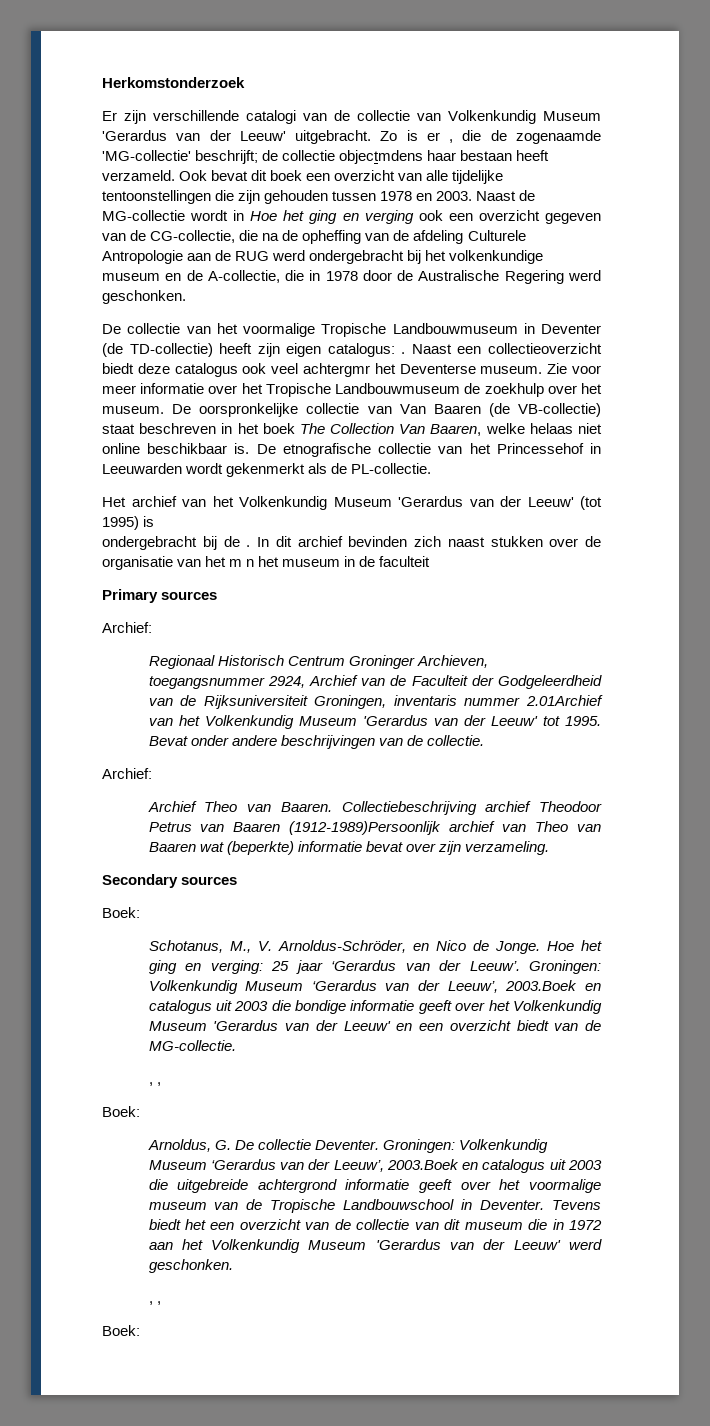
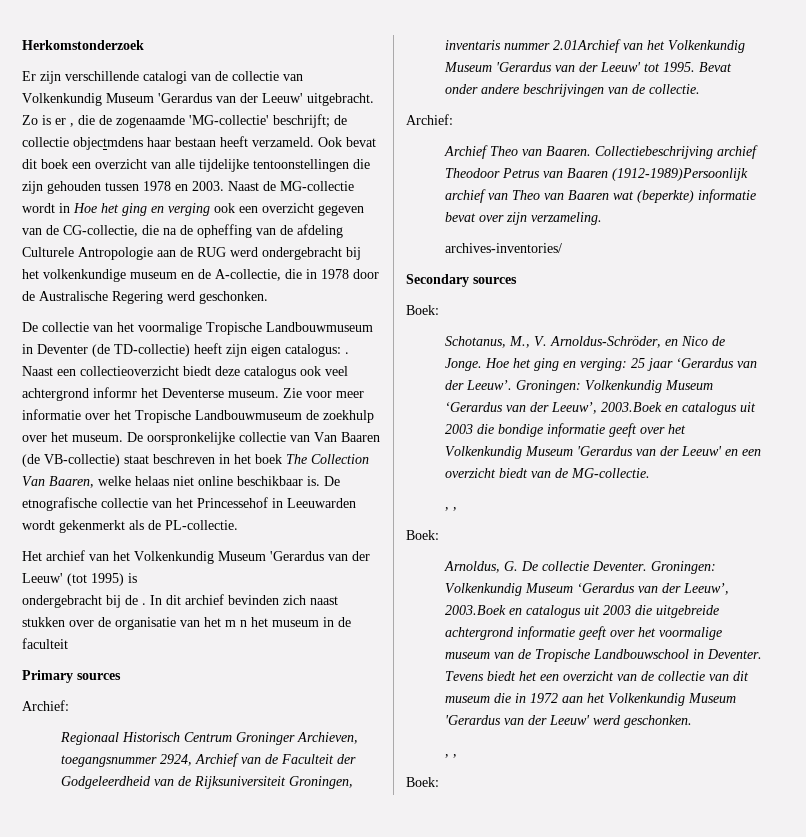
[303,363,370,377] achtergmr -> [22,387,137,401] achtergrond informr
(549, 848) none -> [444,243,562,253] // archives-inventories/

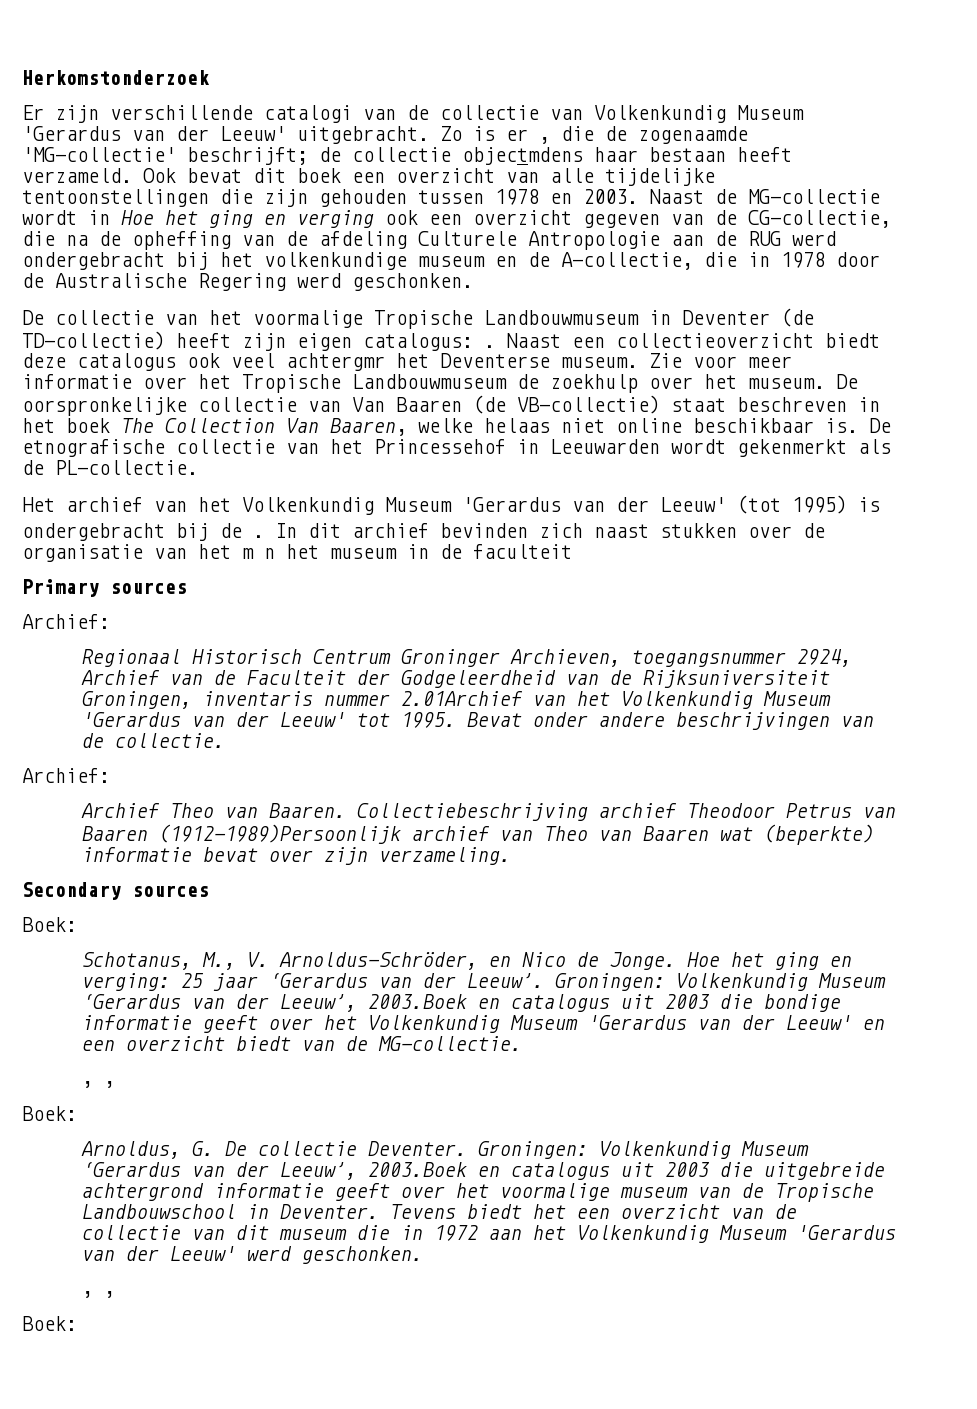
[22,387,137,401] achtergrond informr -> [286,353,385,371] achtergmr
[444,243,562,253] // archives-inventories/ -> (512, 856) none

